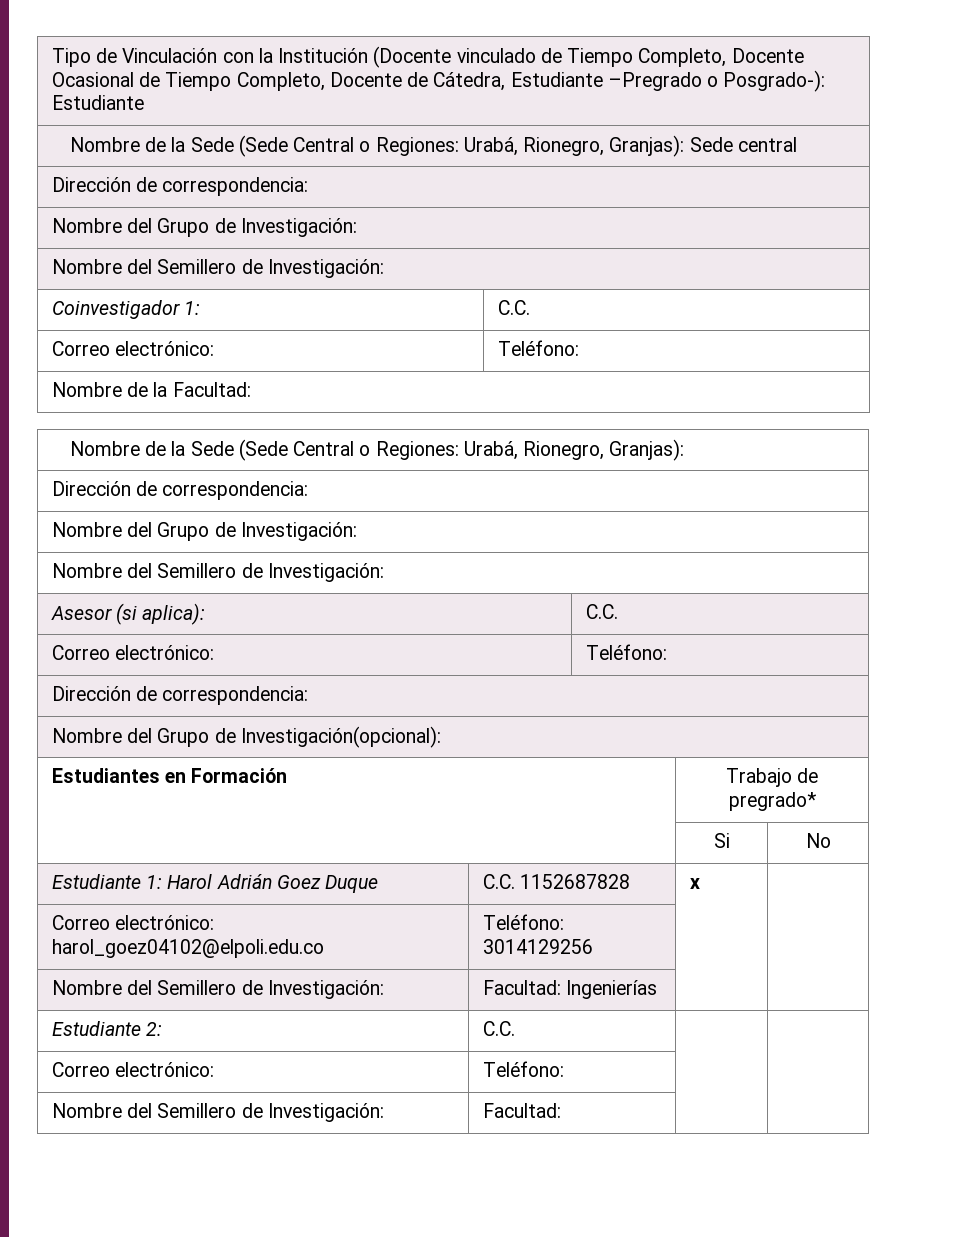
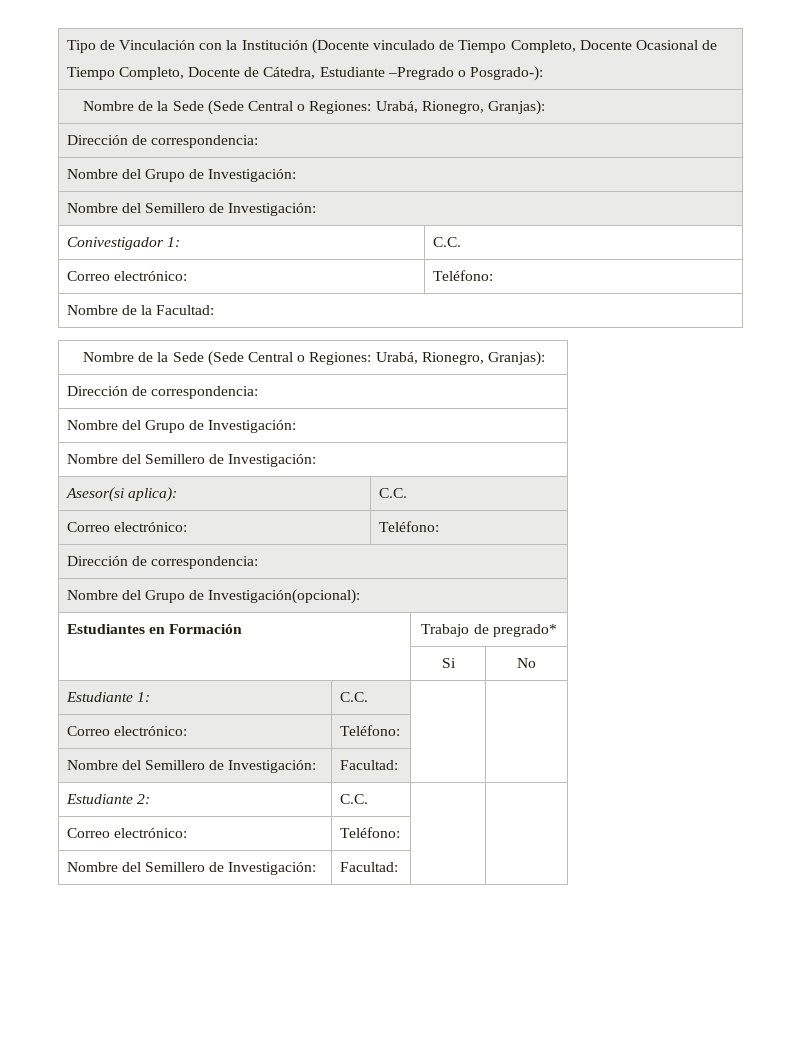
[51,95,144,110] Estudiante -> (544, 73) none
[689,137,797,152] Sede central -> (545, 107) none
[51,300,180,319] Coinvestigador -> [66,237,164,250] Conivestigador
[50,603,138,625] Asesor (si -> [65,487,124,502] Asesor(si
[167,874,379,893] [482,874,631,889] [689,878,700,889] [51,915,215,930] [51,939,324,958] [482,914,564,930] [482,939,593,954] [51,980,384,999] [482,980,658,999] Harol Adrián Goez Duque | C.C. 1152687828 | x | // Correo electrónico: harol_goez04102@elpoli.edu.co | Teléfono: 3014129256 | | // Nombre del Semillero de Investigación: | Facultad: Ingenierías -> [339,692,368,702] [66,726,187,736] [339,725,400,736] [66,760,317,773] [339,760,398,770] | C.C. | | // Correo electrónico: | Teléfono: | | // Nombre del Semillero de Investigación: | Facultad:

